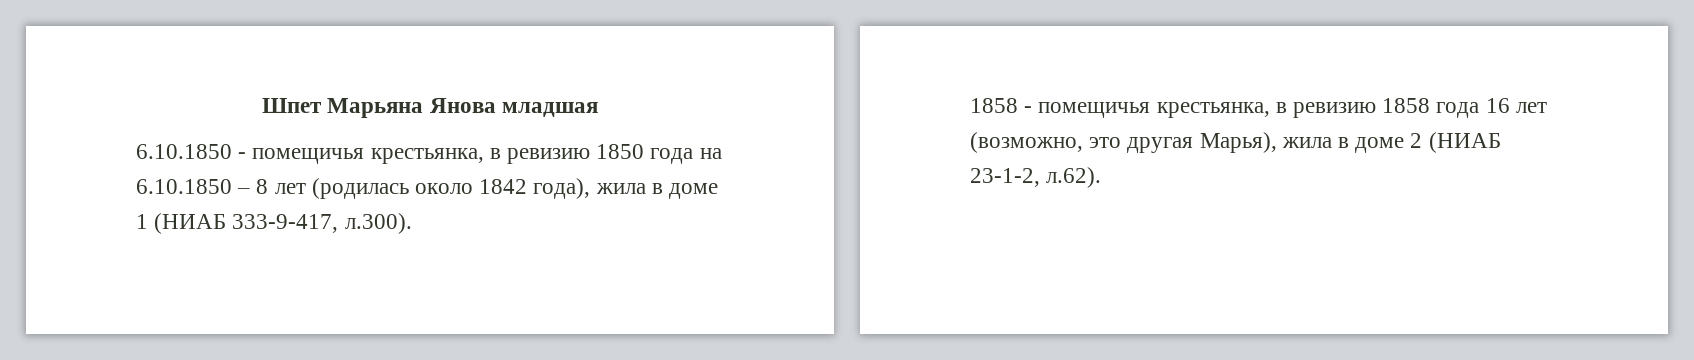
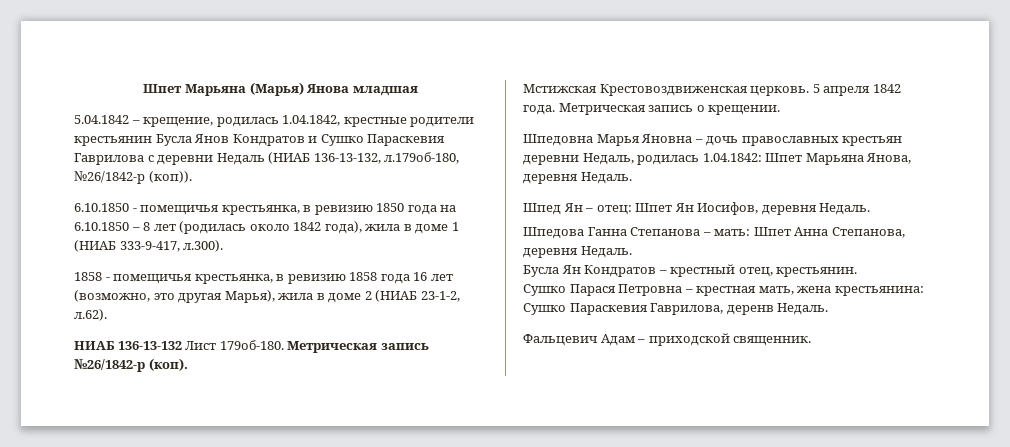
[262,98,424,118] Шпет Марьяна -> [143,82,304,96] Шпет Марьяна (Марья)
(598, 109) none -> [74,115,475,127] [74,134,446,146] [74,152,460,165] [74,171,192,184] // 5.04.1842 – крещение, родилась 1.04.1842, крестные родители крестьянин Бусла Янов Кондратов и Сушко Параскевия Гаврилова с деревни Недаль (НИАБ 136-13-132, л.179об-180, №26/1842-р (коп)).
(1102, 177) none -> [74,340,429,353] [74,358,188,372] [523,84,901,96] [523,103,781,115] [523,134,903,146] [523,153,912,165] [523,172,632,184] [523,202,871,215] [523,227,905,239] [523,246,632,258] [523,264,858,277] [523,284,924,296] [523,303,829,315] [523,333,812,346] // НИАБ 136-13-132 Лист 179об-180. Метрическая запись №26/1842-р (коп). // Мстижская Крестовоздвиженская церковь. 5 апреля 1842 года. Метрическая запись о крещении. // Шпедовна Марья Яновна – дочь православных крестьян деревни Недаль, родилась 1.04.1842: Шпет Марьяна Янова, деревня Недаль. // Шпед Ян – отец: Шпет Ян Иосифов, деревня Недаль. // Шпедова Ганна Степанова – мать: Шпет Анна Степанова, деревня Недаль. // Бусла Ян Кондратов – крестный отец, крестьянин. // Сушко Парася Петровна – крестная мать, жена крестьянина: Сушко Параскевия Гаврилова, деренв Недаль. // Фальцевич Адам – приходской священник.

